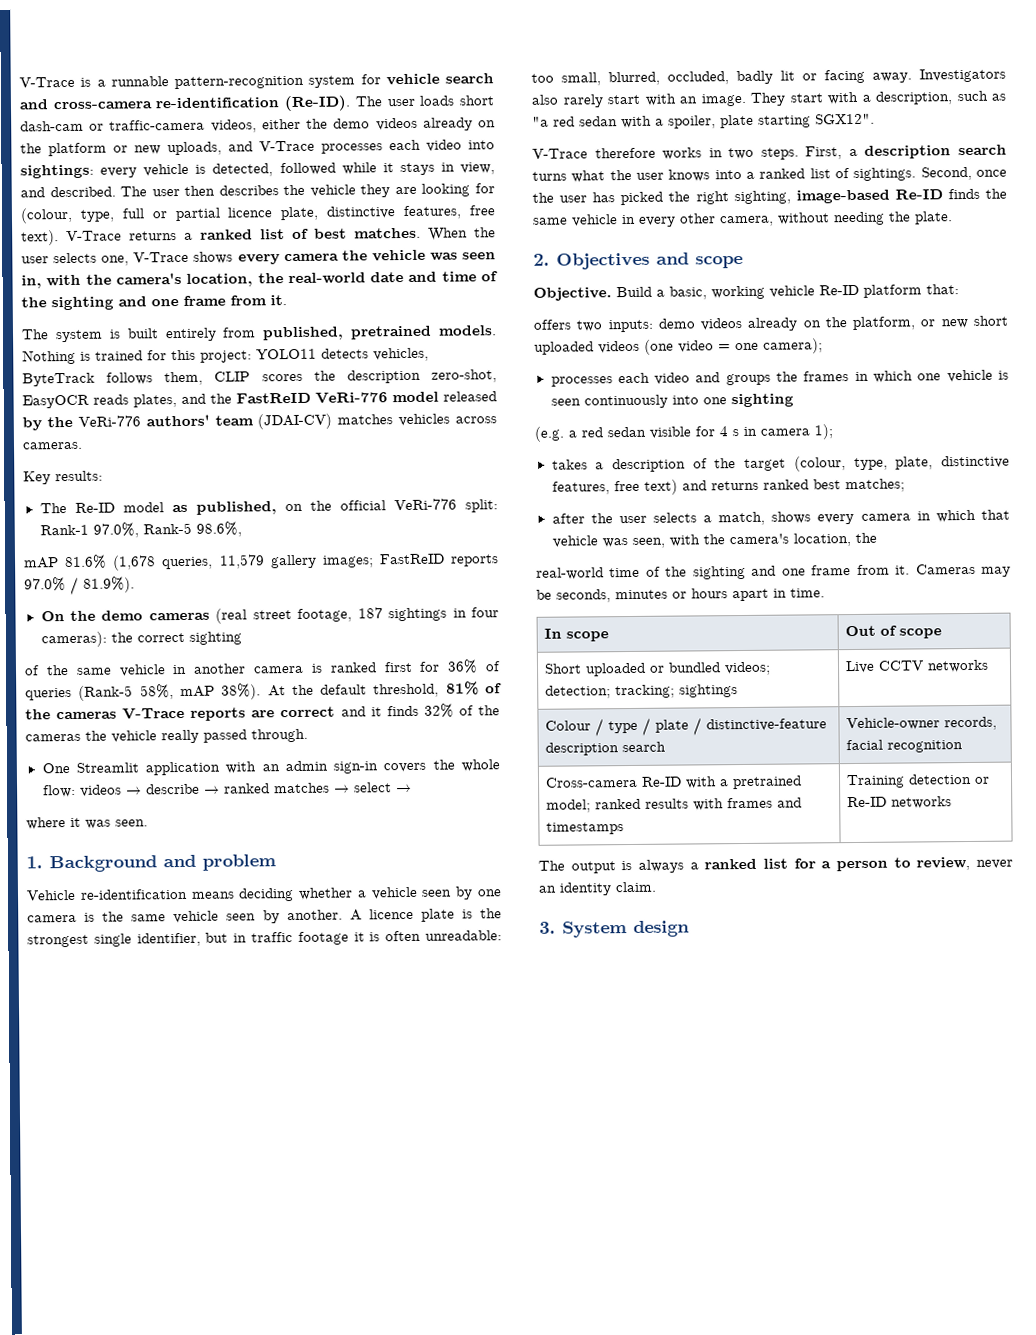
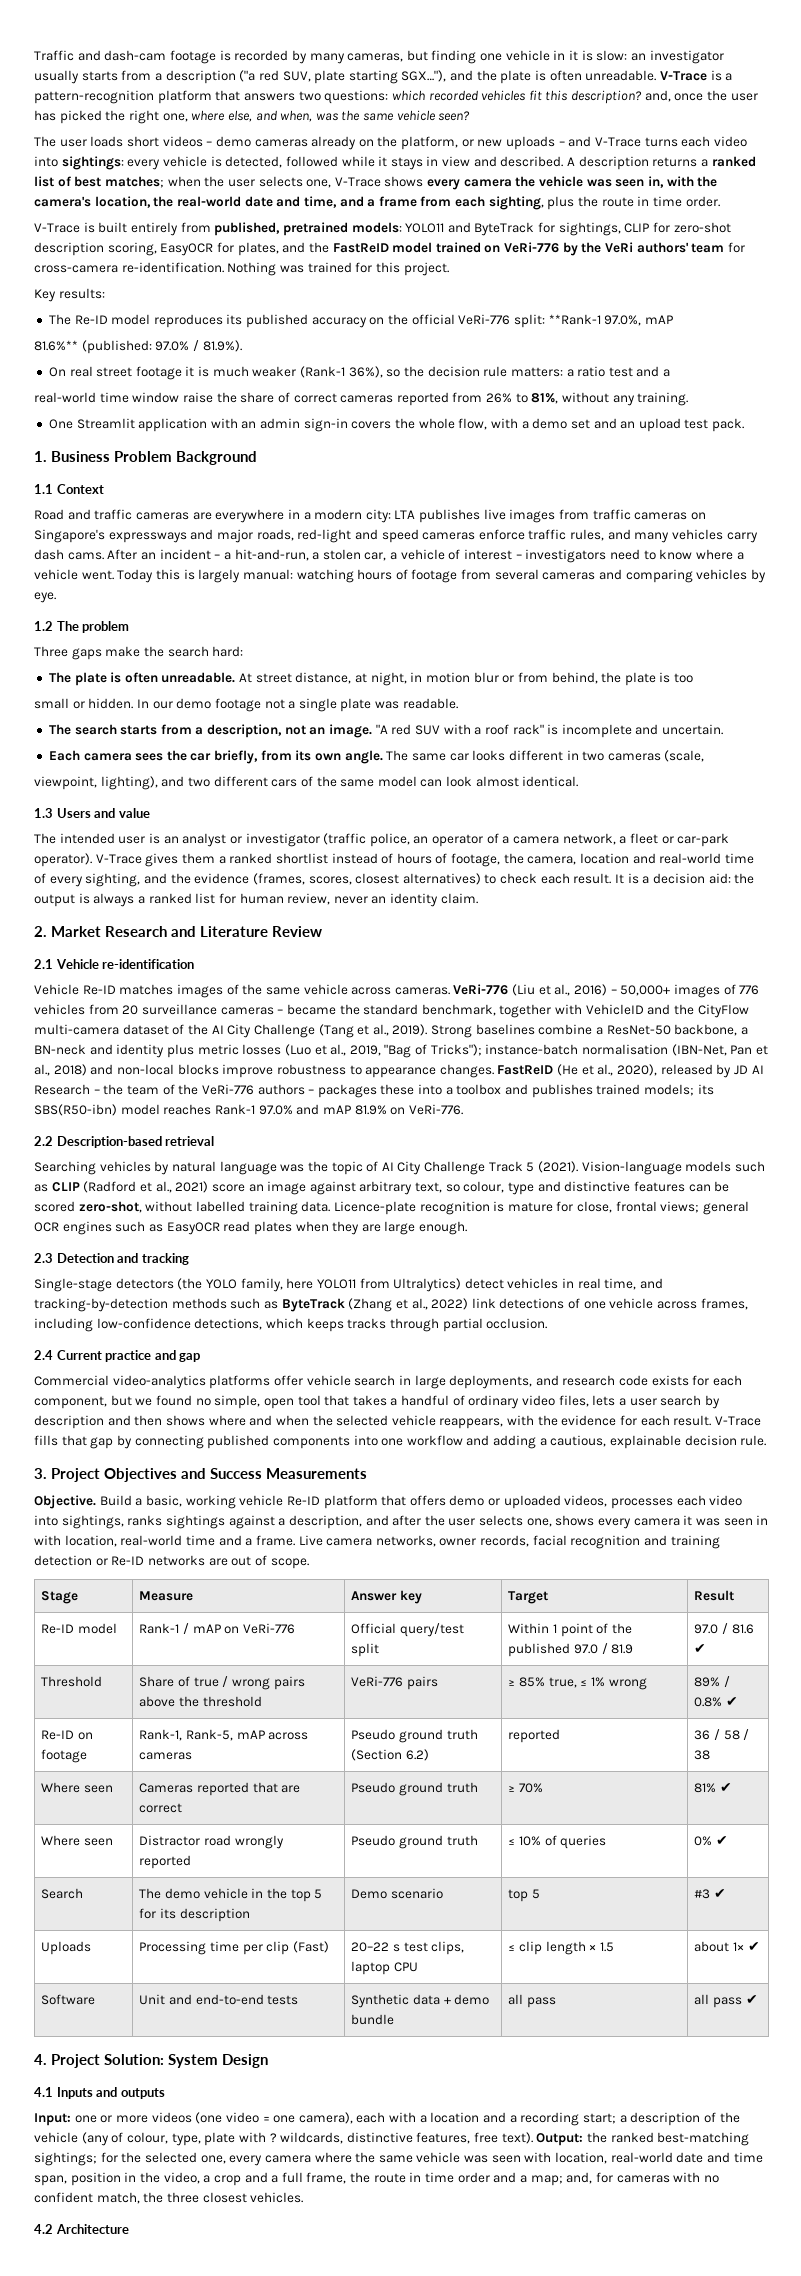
[19,73,494,90] [19,95,495,112] [20,117,497,133] [20,141,222,157] V-Trace is a runnable pattern-recognition system for vehicle search and cross-camera re-identification (Re-ID). The user loads short dash-cam or traffic-camera videos, either the demo videos already on the platform or new uploads, -> [34,50,724,64] [34,70,733,84] [34,90,758,104] [34,110,471,124] [34,136,565,150] Traffic and dash-cam footage is recorded by many cameras, but finding one vehicle in it is slow: an investigator usually starts from a description ("a red SUV, plate starting SGX…"), and the plate is often unreadable. V-Trace is a pattern-recognition platform that answers two questions: which recorded vehicles fit this description? and, once the user has picked the right one, where else, and when, was the same vehicle seen? // The user loads short videos – demo cameras already on the platform, or new uploads –
[321,143,383,154] processes -> [644,137,678,147] turns
[460,162,496,175] view, -> [442,156,471,167] view
[120,183,496,198] [20,205,496,224] [21,230,122,246] The user then describes the vehicle they are looking for (colour, type, full or partial licence plate, distinctive features, free text). V-Trace -> [567,156,649,170] A description
[354,227,468,241] matches. When -> [104,176,201,188] matches; when
[441,271,499,282] [21,295,287,311] [21,329,103,343] time of the sighting and one frame from it. // The system -> [303,196,720,210] [34,223,80,233] time, and a frame from each sighting, plus the route in time order. // V-Trace
[438,325,497,336] [22,347,429,365] [22,369,498,387] [22,391,497,409] models. Nothing is trained for this project: YOLO11 detects vehicles, ByteTrack follows them, CLIP scores the description zero-shot, EasyOCR reads plates, and the FastReID VeRi-776 model released -> [351,222,731,236] [34,242,560,256] models: YOLO11 and ByteTrack for sightings, CLIP for zero-shot description scoring, EasyOCR for plates, and the FastReID model trained on VeRi-776
[77,415,141,427] VeRi-776 -> [605,242,634,253] VeRi
[257,413,497,430] [22,441,83,450] (JDAI-CV) matches vehicles across cameras. -> [727,242,745,253] [34,262,449,276] for cross-camera re-identification. Nothing was trained for this project.
[171,501,277,515] as published, -> [153,314,367,328] reproduces its published accuracy
[39,521,242,538] [24,553,499,571] [24,576,135,595] [40,607,499,624] [40,631,242,648] [24,659,501,677] [25,681,503,701] [25,703,500,721] [25,728,308,744] Rank-1 97.0%, Rank-5 98.6%, // mAP 81.6% (1,678 queries, 11,579 gallery images; FastReID reports 97.0% / 81.9%). // On the demo cameras (real street footage, 187 sightings in four cameras): the correct sighting // of the same vehicle in another camera is ranked first for 36% of queries (Rank-5 58%, mAP 38%). At the default threshold, 81% of the cameras V-Trace reports are correct and it finds 32% of the cameras the vehicle really passed through. -> [548,314,673,326] [34,340,242,354] [48,366,671,380] [34,392,689,406] **Rank-1 97.0%, mAP // 81.6%** (published: 97.0% / 81.9%). // On real street footage it is much weaker (Rank-1 36%), so the decision rule matters: a ratio test and a // real-world time window raise the share of correct cameras reported from 26% to 81%, without any training.
[42,782,412,798] [26,817,148,830] flow: videos → describe → ranked matches → select → // where it was seen. -> [458,418,745,432] flow, with a demo set and an upload test pack.
(43, 862) none -> [51,451,173,462] Business Problem
[163,854,276,871] [26,886,502,902] [27,908,502,924] [27,930,503,948] [531,68,1006,86] [531,90,1006,108] [532,113,875,129] [532,144,1007,160] [532,166,1007,183] [532,188,1008,206] [532,211,953,227] [533,252,743,270] and problem // Vehicle re-identification means deciding whether a vehicle seen by one camera is the same vehicle seen by another. A licence plate is the strongest single identifier, but in traffic footage it is often unreadable: too small, blurred, occluded, badly lit or facing away. Investigators also rarely start with an image. They start with a description, such as "a red sedan with a spoiler, plate starting SGX12". // V-Trace therefore works in two steps. First, a description search turns what the user knows into a ranked list of sightings. Second, once the user has picked the right sighting, image-based Re-ID finds the same vehicle in every other camera, without needing the plate. // 2. Objectives and scope -> [34,484,104,494] [34,509,706,523] [34,529,758,543] [34,549,744,563] [34,569,766,583] [34,592,56,603] [34,621,130,633] [34,646,244,660] [48,672,694,686] [34,698,458,712] [48,724,724,738] [48,750,705,764] [34,776,579,790] [34,808,150,818] [34,833,730,847] [34,853,754,867] [34,873,755,887] [34,893,478,907] [34,926,323,937] [34,959,195,969] [34,984,760,998] [34,1004,749,1018] [34,1024,748,1038] [34,1044,768,1058] [34,1064,764,1078] [34,1084,714,1098] [34,1104,463,1116] [34,1136,215,1148] [34,1161,765,1175] [34,1181,730,1195] [34,1201,750,1215] [34,1221,468,1235] [34,1253,189,1265] [34,1278,664,1292] [34,1298,748,1312] [34,1318,548,1332] [34,1350,201,1362] [34,1375,743,1389] [34,1395,720,1409] [34,1415,761,1429] [34,1435,767,1449] [34,1468,368,1482] // 1.1 Context // Road and traffic cameras are everywhere in a modern city: LTA publishes live images from traffic cameras on Singapore's expressways and major roads, red-light and speed cameras enforce traffic rules, and many vehicles carry dash cams. After an incident – a hit-and-run, a stolen car, a vehicle of interest – investigators need to know where a vehicle went. Today this is largely manual: watching hours of footage from several cameras and comparing vehicles by eye. // 1.2 The problem // Three gaps make the search hard: // The plate is often unreadable. At street distance, at night, in motion blur or from behind, the plate is too // small or hidden. In our demo footage not a single plate was readable. // The search starts from a description, not an image. "A red SUV with a roof rack" is incomplete and uncertain. // Each camera sees the car briefly, from its own angle. The same car looks different in two cameras (scale, // viewpoint, lighting), and two different cars of the same model can look almost identical. // 1.3 Users and value // The intended user is an analyst or investigator (traffic police, an operator of a camera network, a fleet or car-park operator). V-Trace gives them a ranked shortlist instead of hours of footage, the camera, location and real-world time of every sighting, and the evidence (frames, scores, closest alternatives) to check each result. It is a decision aid: the output is always a ranked list for human review, never an identity claim. // 2. Market Research and Literature Review // 2.1 Vehicle re-identification // Vehicle Re-ID matches images of the same vehicle across cameras. VeRi-776 (Liu et al., 2016) – 50,000+ images of 776 vehicles from 20 surveillance cameras – became the standard benchmark, together with VehicleID and the CityFlow multi-camera dataset of the AI City Challenge (Tang et al., 2019). Strong baselines combine a ResNet-50 backbone, a BN-neck and identity plus metric losses (Luo et al., 2019, "Bag of Tricks"); instance-batch normalisation (IBN-Net, Pan et al., 2018) and non-local blocks improve robustness to appearance changes. FastReID (He et al., 2020), released by JD AI Research – the team of the VeRi-776 authors – packages these into a toolbox and publishes trained models; its SBS(R50-ibn) model reaches Rank-1 97.0% and mAP 81.9% on VeRi-776. // 2.2 Description-based retrieval // Searching vehicles by natural language was the topic of AI City Challenge Track 5 (2021). Vision-language models such as CLIP (Radford et al., 2021) score an image against arbitrary text, so colour, type and distinctive features can be scored zero-shot, without labelled training data. Licence-plate recognition is mature for close, frontal views; general OCR engines such as EasyOCR read plates when they are large enough. // 2.3 Detection and tracking // Single-stage detectors (the YOLO family, here YOLO11 from Ultralytics) detect vehicles in real time, and tracking-by-detection methods such as ByteTrack (Zhang et al., 2022) link detections of one vehicle across frames, including low-confidence detections, which keeps tracks through partial occlusion. // 2.4 Current practice and gap // Commercial video-analytics platforms offer vehicle search in large deployments, and research code exists for each component, but we found no simple, open tool that takes a handful of ordinary video files, lets a user search by description and then shows where and when the selected vehicle reappears, with the evidence for each result. V-Trace fills that gap by connecting published components into one workflow and adding a cautious, explainable decision rule. // 3. Project Objectives and Success Measurements
[926,284,959,295] [533,315,1008,333] [534,341,594,355] that: // offers two inputs: demo videos already on the platform, or new short uploaded -> [381,1495,743,1509] [34,1515,769,1529] [34,1535,720,1549] [34,1555,309,1569] [41,1591,79,1604] [139,1591,194,1601] [351,1590,423,1604] [508,1591,549,1604] [694,1590,735,1601] [41,1623,118,1634] [139,1623,296,1634] [351,1623,465,1637] [351,1643,380,1657] [508,1623,633,1637] [508,1643,634,1657] [694,1623,754,1634] [694,1644,707,1653] [41,1676,103,1687] [139,1676,305,1690] [139,1696,262,1707] [351,1676,439,1690] [508,1677,647,1690] [694,1676,731,1687] [694,1697,739,1707] [41,1730,94,1740] [41,1749,88,1763] [139,1729,309,1741] [139,1752,193,1760] [351,1729,478,1743] [351,1749,430,1761] [508,1729,561,1743] [694,1729,750,1740] [694,1750,711,1760] [41,1782,114,1793] [139,1782,301,1796] [139,1803,183,1813] [351,1782,478,1796] [508,1783,544,1793] [694,1783,733,1793] [41,1835,114,1846] [139,1835,284,1849] [139,1855,192,1869] [351,1835,478,1849] [508,1835,607,1849] [694,1836,729,1846] [41,1888,84,1899] [139,1888,323,1902] [139,1908,250,1922] [351,1888,444,1899] [508,1889,541,1902] [694,1889,727,1899] [41,1941,92,1955] [139,1941,330,1955] [351,1941,465,1955] [351,1961,419,1975] [508,1941,615,1955] [694,1941,760,1952] [41,1994,96,2005] [139,1994,299,2005] [351,1994,490,2008] [351,2014,395,2025] [508,1994,557,2008] [694,1994,758,2008] [34,2054,269,2068] [34,2087,165,2099] [34,2113,148,2126] that offers demo or uploaded videos, processes each video into sightings, ranks sightings against a description, and after the user selects one, shows every camera it was seen in with location, real-world time and a frame. Live camera networks, owner records, facial recognition and training detection or Re-ID networks are out of scope. // Stage | Measure | Answer key | Target | Result // Re-ID model | Rank-1 / mAP on VeRi-776 | Official query/test split | Within 1 point of the published 97.0 / 81.9 | 97.0 / 81.6 ✔ // Threshold | Share of true / wrong pairs above the threshold | VeRi-776 pairs | ≥ 85% true, ≤ 1% wrong | 89% / 0.8% ✔ // Re-ID on footage | Rank-1, Rank-5, mAP across cameras | Pseudo ground truth (Section 6.2) | reported | 36 / 58 / 38 // Where seen | Cameras reported that are correct | Pseudo ground truth | ≥ 70% | 81% ✔ // Where seen | Distractor road wrongly reported | Pseudo ground truth | ≤ 10% of queries | 0% ✔ // Search | The demo vehicle in the top 5 for its description | Demo scenario | top 5 | #3 ✔ // Uploads | Processing time per clip (Fast) | 20–22 s test clips, laptop CPU | ≤ clip length × 1.5 | about 1× ✔ // Software | Unit and end-to-end tests | Synthetic data + demo bundle | all pass | all pass ✔ // 4. Project Solution: System Design // 4.1 Inputs and outputs // Input: one or more
[763,338,823,354] [550,369,1009,387] [550,393,794,409] [534,424,833,442] [551,455,1010,473] [551,478,905,495] [551,509,1010,526] [551,532,877,548] [536,563,1011,580] [536,588,825,603] [544,628,610,642] [845,625,943,639] [544,661,772,677] [545,684,739,699] [845,659,990,674] [545,717,828,737] [545,741,667,756] [846,716,998,731] [846,739,964,753] [545,775,803,790] [546,797,803,813] [546,822,625,835] [846,773,991,789] [847,796,953,809] [538,856,1013,874] [538,881,657,896] [539,920,690,938] camera); // processes each video and groups the frames in which one vehicle is seen continuously into one sighting // (e.g. a red sedan visible for 4 s in camera 1); // takes a description of the target (colour, type, plate, distinctive features, free text) and returns ranked best matches; // after the user selects a match, shows every camera in which that vehicle was seen, with the camera's location, the // real-world time of the sighting and one frame from it. Cameras may be seconds, minutes or hours apart in time. // In scope | Out of scope // Short uploaded or bundled videos; detection; tracking; sightings | Live CCTV networks // Colour / type / plate / distinctive-feature description search | Vehicle-owner records, facial recognition // Cross-camera Re-ID with a pretrained model; ranked results with frames and timestamps | Training detection or Re-ID networks // The output is always a ranked list for a person to review, never an identity claim. // 3. System design -> [298,2112,740,2126] [34,2132,750,2146] [34,2152,763,2166] [34,2172,719,2186] [34,2192,304,2204] [34,2224,129,2234] camera), each with a location and a recording start; a description of the vehicle (any of colour, type, plate with ? wildcards, distinctive features, free text). Output: the ranked best-matching sightings; for the selected one, every camera where the same vehicle was seen with location, real-world date and time span, position in the video, a crop and a full frame, the route in time order and a map; and, for cameras with no confident match, the three closest vehicles. // 4.2 Architecture

